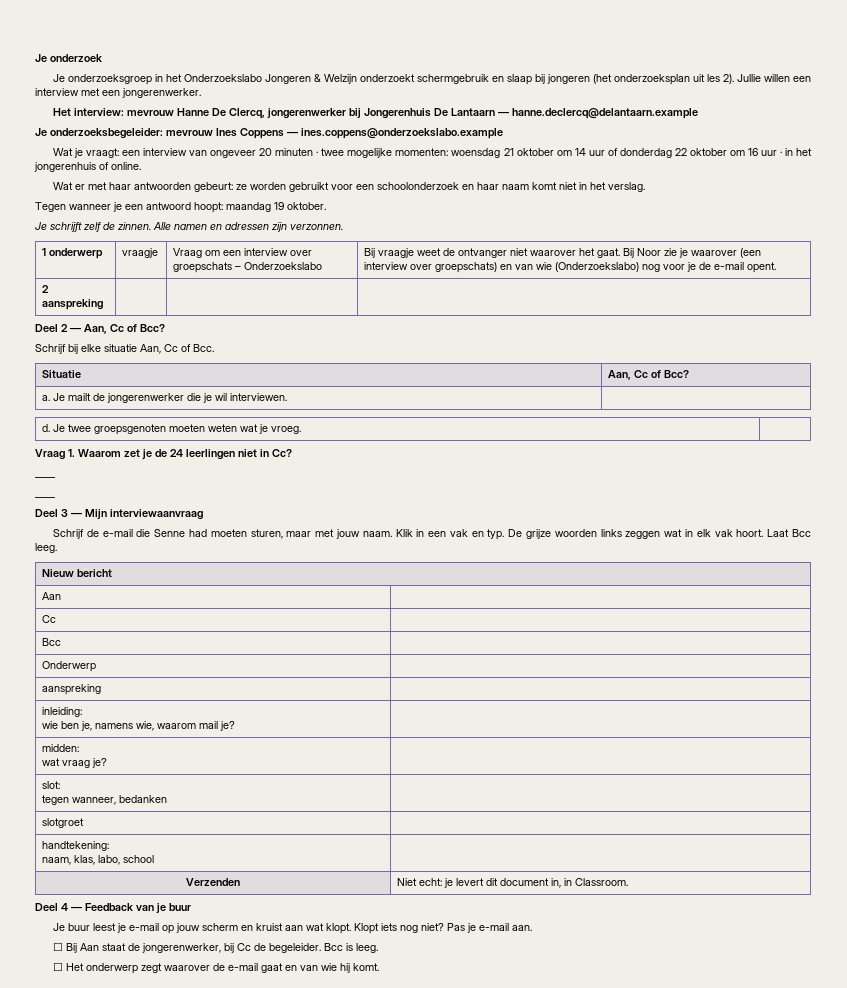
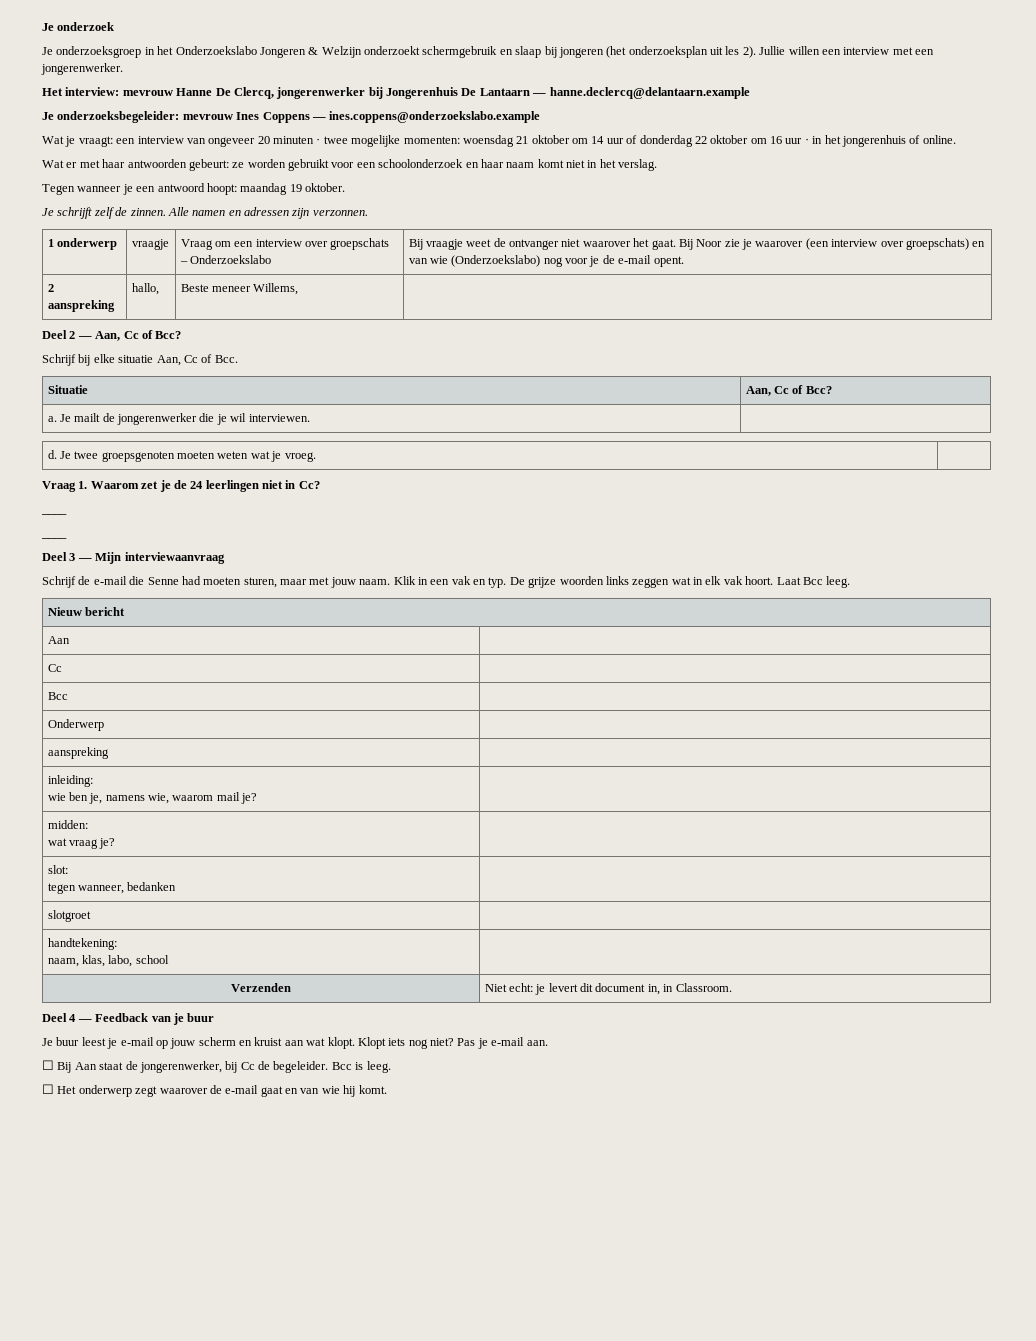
(103, 304) | -> [131,283,159,295] [180,283,299,295] hallo, | Beste meneer Willems,

